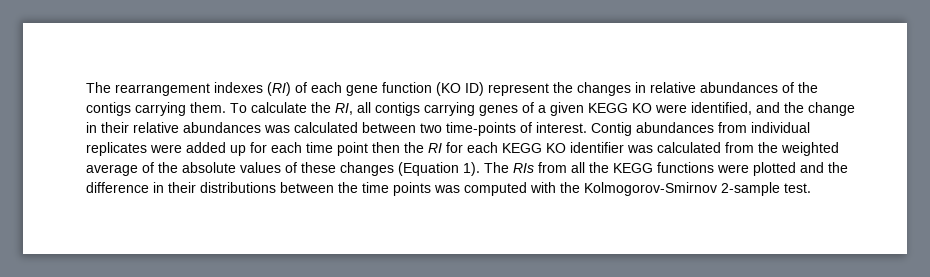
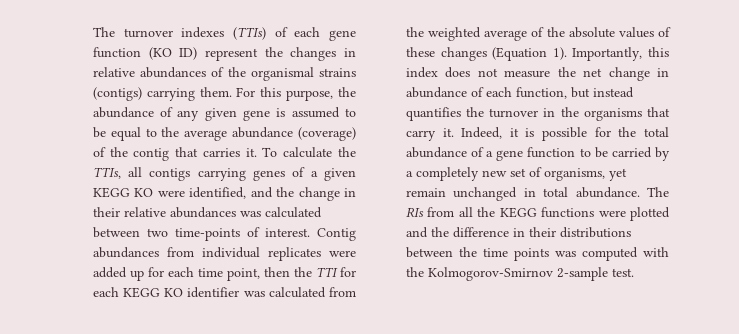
[86,82,292,96] The rearrangement indexes (RI) -> [92,27,266,40] The turnover indexes (TTIs)
[86,102,227,116] contigs carrying them. -> [250,67,356,81] [92,87,356,101] [92,107,356,121] [92,127,356,141] [92,147,257,161] organismal strains (contigs) carrying them. For this purpose, the abundance of any given gene is assumed to be equal to the average abundance (coverage) of the contig that carries it.
[335,103,354,115] RI, -> [92,167,121,179] TTIs,
[337,142,369,156] point -> [226,268,260,281] point,
[428,143,443,153] RI -> [315,267,338,277] TTI
(481, 169) none -> [572,47,669,61] [405,67,669,81] [405,87,634,99] [405,107,670,121] [405,127,669,141] [405,147,670,161] [405,167,627,181] [405,187,640,201] Importantly, this index does not measure the net change in abundance of each function, but instead quantifies the turnover in the organisms that carry it. Indeed, it is possible for the total abundance of a gene function to be carried by a completely new set of organisms, yet remain unchanged in total abundance.

